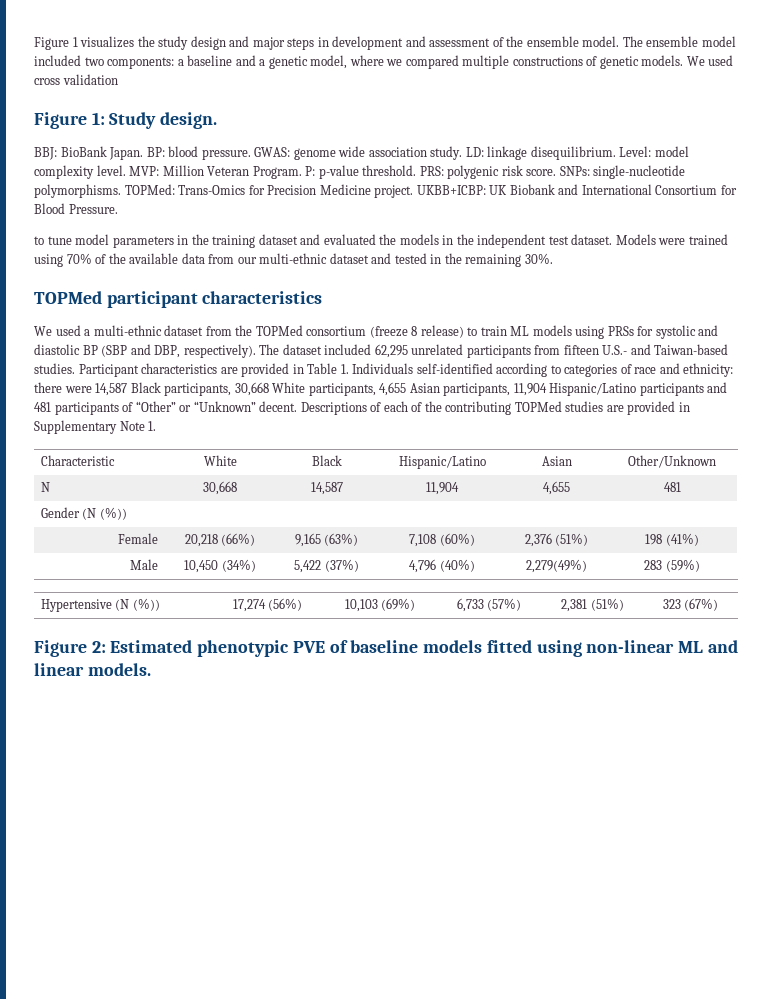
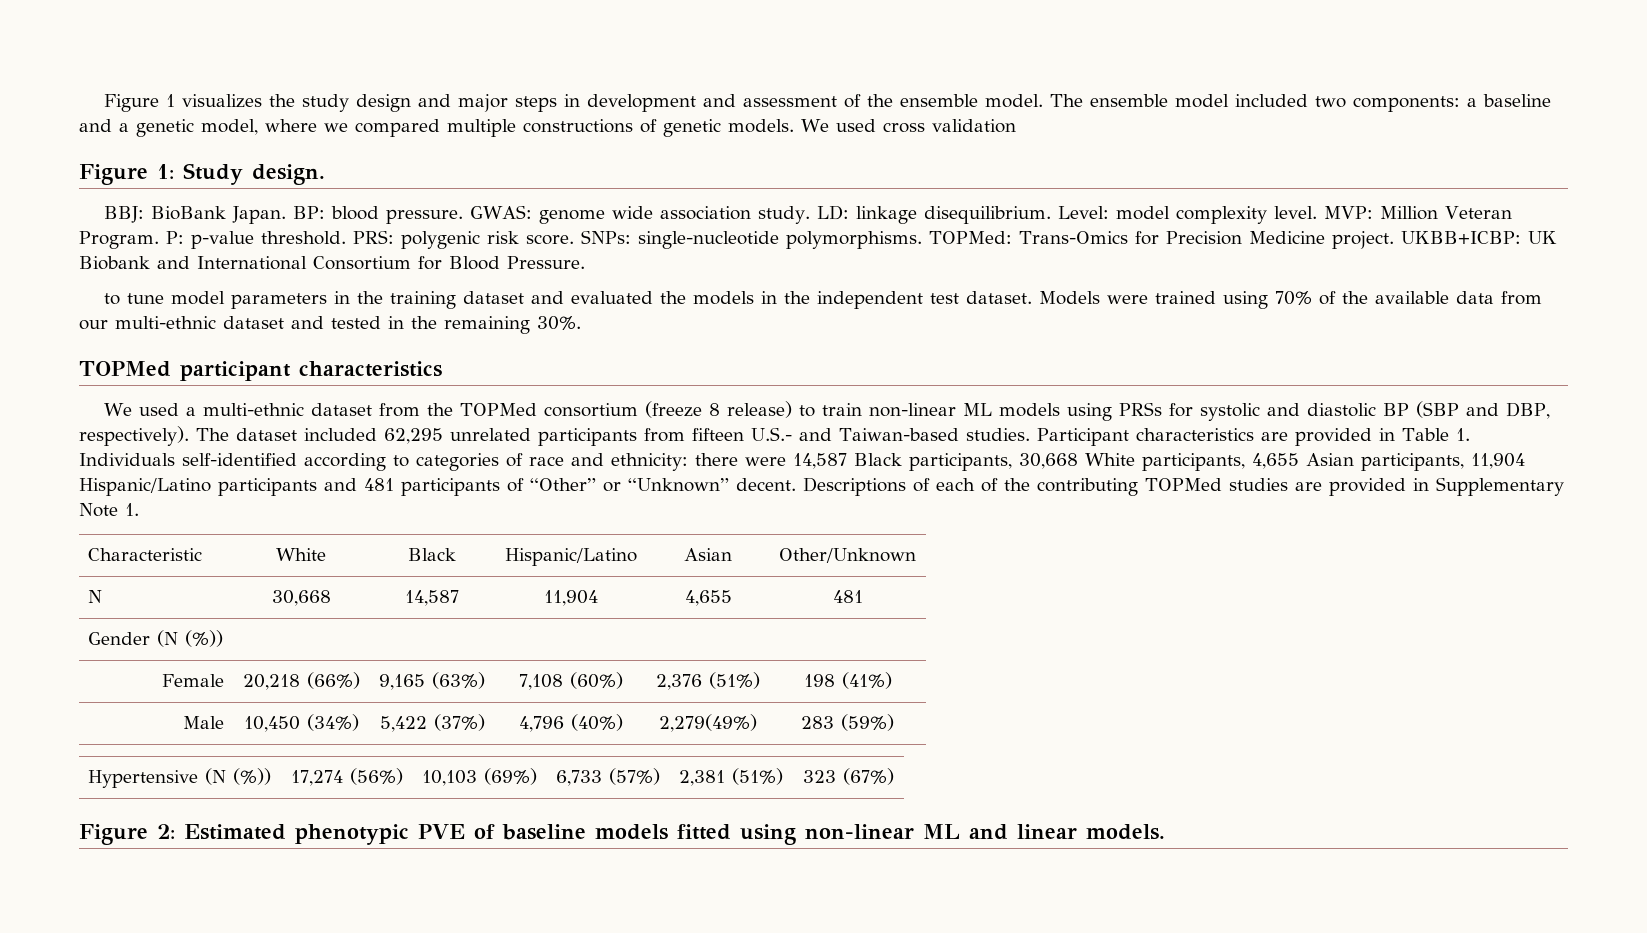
(507, 331) none -> [868,403,956,417] non-linear

